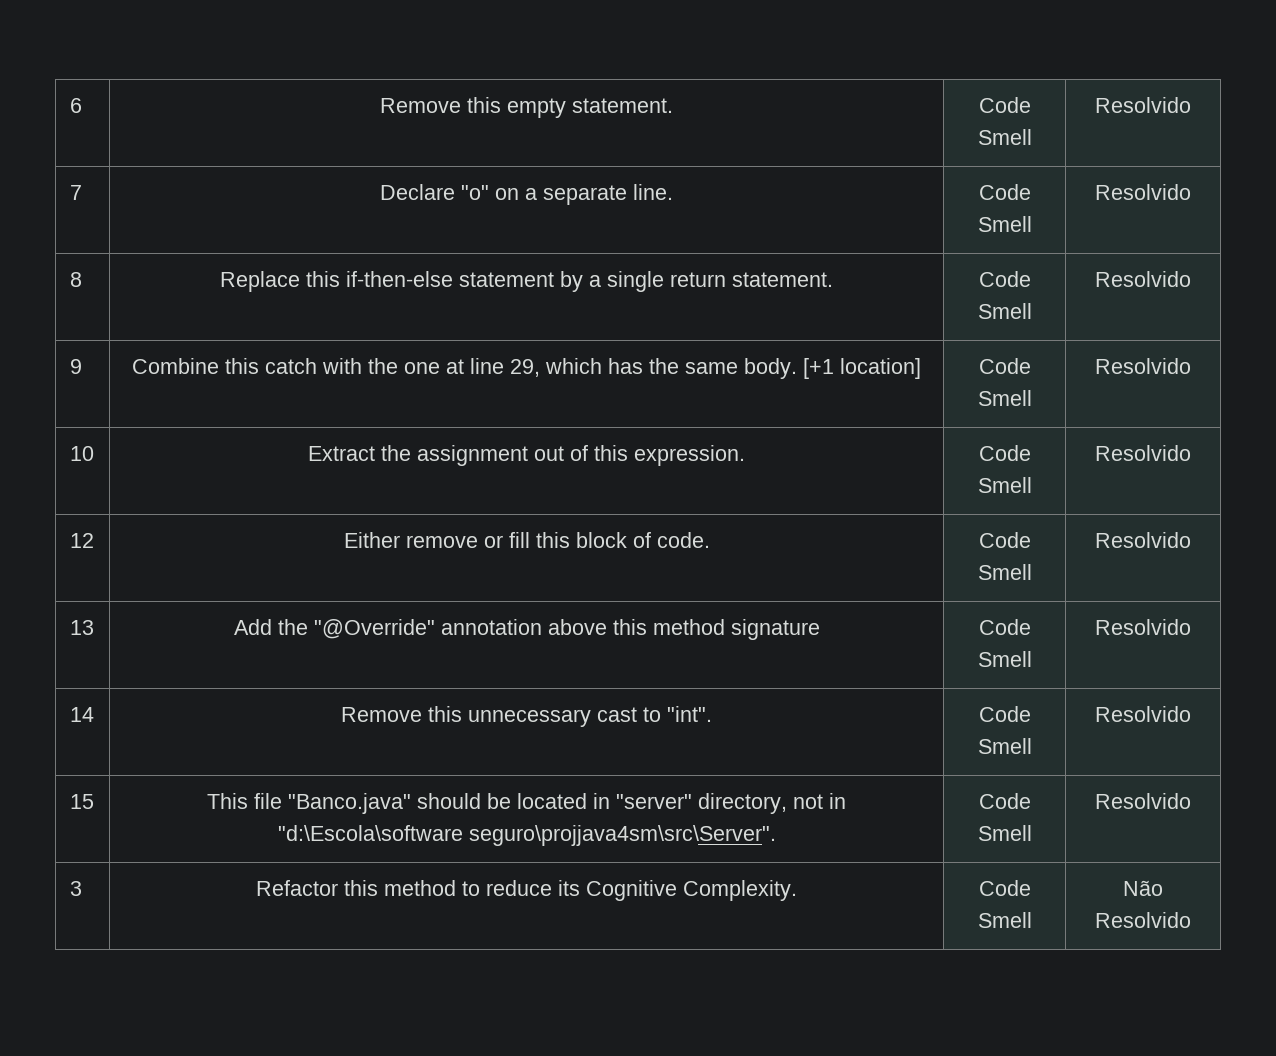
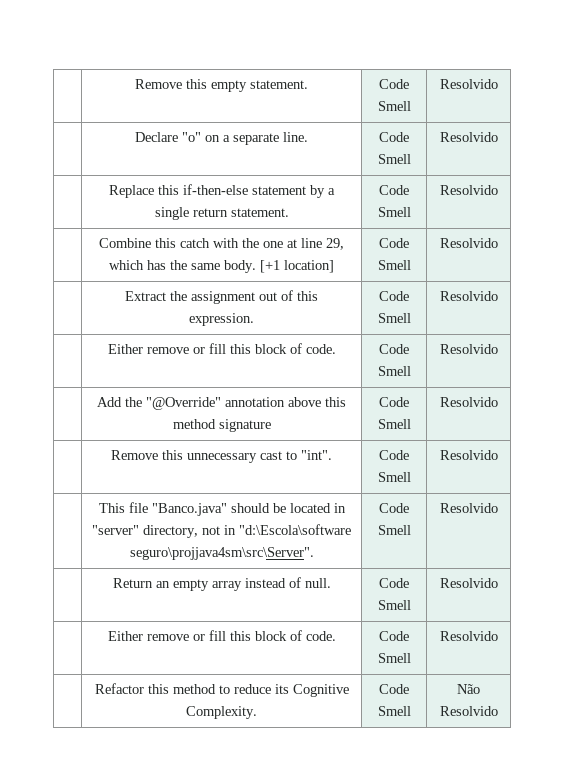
[69,98,82,113] 6 -> (135, 84) none
[69,185,82,200] 7 -> (498, 84) none
[69,272,82,287] 8 -> (498, 137) none
[69,359,82,374] 9 -> (498, 190) none
[69,446,94,461] 10 -> (498, 243) none
[69,533,94,548] 12 -> (498, 296) none
[69,620,94,635] 13 -> (498, 349) none
[69,707,94,722] 14 -> (498, 402) none
[69,794,94,809] 15 -> (498, 455) none
[69,881,82,896] 3 -> [112,577,331,591] [379,578,409,588] [377,600,411,610] [439,578,498,588] [107,630,336,641] [379,631,409,641] [377,653,411,663] [439,631,498,641] | Return an empty array instead of null. | Code Smell | Resolvido // | Either remove or fill this block of code. | Code Smell | Resolvido //

